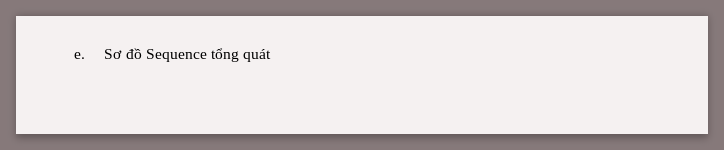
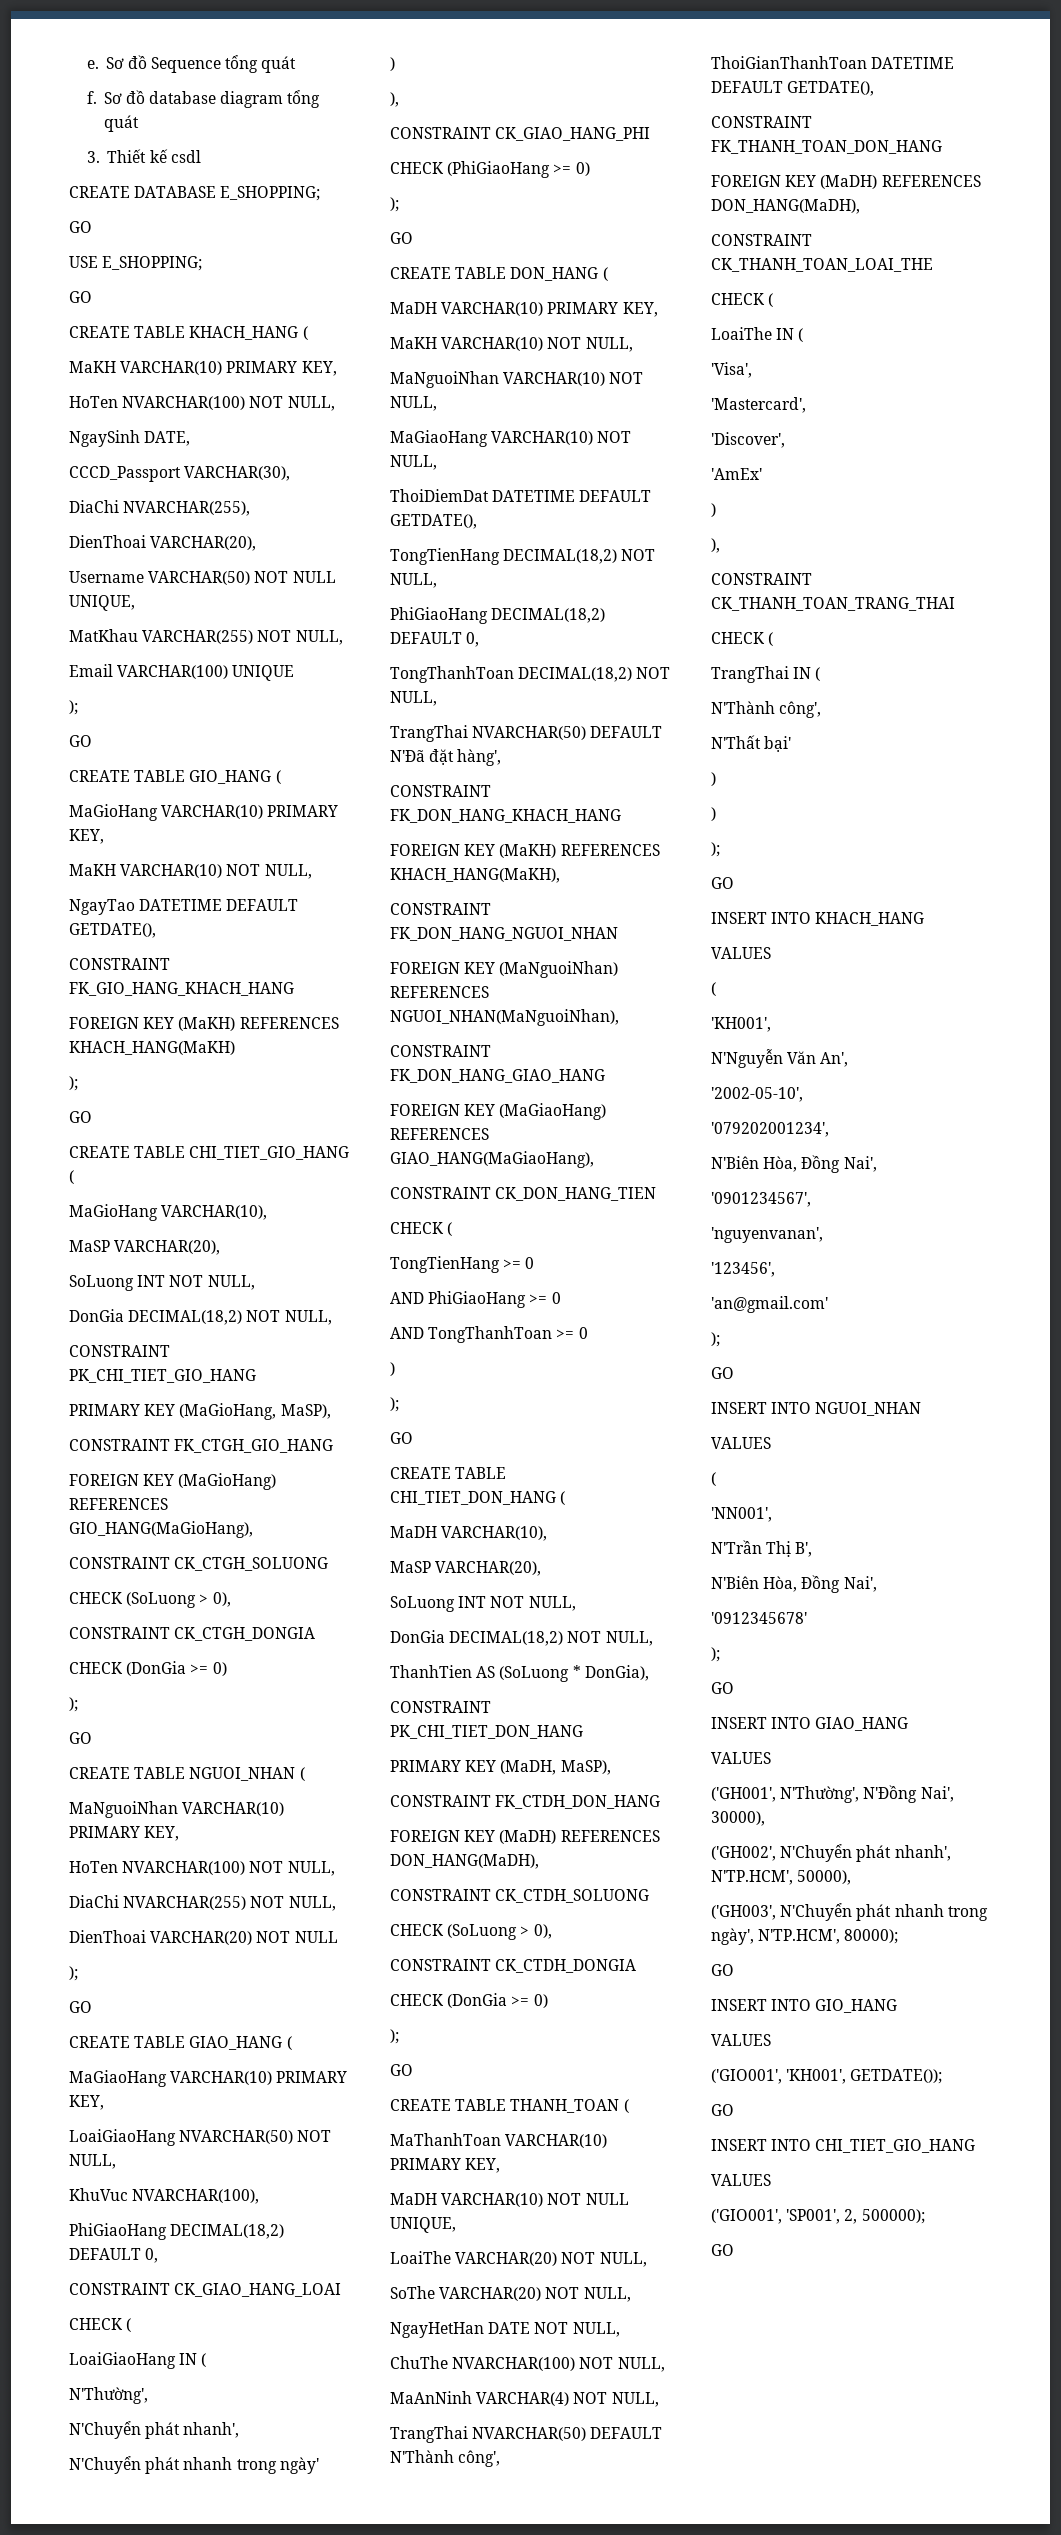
(272, 55) none -> [86,90,321,108] [104,115,140,132] [86,149,201,163] [69,186,321,201] [69,221,92,233] [69,256,203,271] [69,291,92,303] [69,326,308,340] [69,361,337,376] [69,396,335,411] [69,430,191,447] [69,466,291,482] [69,500,251,516] [69,535,257,551] [69,571,336,585] [69,595,135,611] [69,629,343,645] [69,664,295,681] [69,700,78,715] [69,735,92,747] [69,770,281,784] [69,804,339,821] [69,829,104,844] [69,864,312,879] [69,899,299,915] [69,923,156,938] [69,958,170,970] [69,982,294,996] [69,1017,339,1031] [69,1041,235,1055] [69,1076,78,1091] [69,1111,92,1123] [69,1146,350,1160] [69,1170,74,1184] [69,1204,268,1221] [69,1240,221,1255] [69,1275,255,1291] [69,1309,332,1325] [69,1345,170,1357] [69,1369,256,1383] [69,1403,331,1420] [69,1439,334,1453] [69,1473,277,1490] [69,1498,168,1510] [69,1521,253,1538] [69,1557,329,1571] [69,1592,231,1608] [69,1627,316,1641] [69,1661,227,1676] [69,1697,78,1712] [69,1732,92,1744] [69,1767,305,1781] [69,1801,285,1818] [69,1826,180,1841] [69,1861,335,1876] [69,1895,336,1911] [69,1930,338,1945] [69,1966,78,1981] [69,2001,92,2013] [69,2036,292,2050] [69,2070,348,2087] [69,2095,104,2110] [69,2129,332,2146] [69,2154,116,2169] [69,2188,260,2204] [69,2223,285,2240] [69,2248,159,2263] [69,2283,342,2297] [69,2318,132,2332] [69,2352,207,2369] [69,2387,148,2404] [69,2421,240,2439] [69,2456,319,2474] [390,57,395,71] [390,92,399,107] [390,127,651,141] [390,161,590,178] [390,197,399,212] [390,232,413,244] [390,267,608,281] [390,302,658,317] [390,337,633,352] [390,371,644,388] [390,396,437,411] [390,430,632,447] [390,455,437,470] [390,489,652,502] [390,514,477,529] [390,548,656,565] [390,573,437,588] [390,607,606,624] [390,632,480,647] [390,666,671,683] [390,691,437,706] [390,725,663,742] [390,749,502,766] [390,785,491,797] [390,809,621,823] [390,844,660,858] [390,868,560,883] [390,903,491,915] [390,927,618,941] [390,961,619,978] [390,986,489,998] [390,1009,619,1026] [390,1045,491,1057] [390,1069,605,1083] [390,1103,607,1120] [390,1128,489,1140] [390,1151,594,1168] [390,1187,657,1201] [390,1222,453,1236] [390,1256,535,1273] [390,1291,561,1308] [390,1326,588,1343] [390,1362,395,1376] [390,1397,399,1412] [390,1432,413,1444] [390,1467,507,1479] [390,1491,566,1505] [390,1526,548,1541] [390,1561,542,1576] [390,1596,576,1612] [390,1630,653,1646] [390,1665,649,1682] [390,1701,491,1713] [390,1725,583,1739] [390,1760,611,1775] [390,1795,661,1809] [390,1830,660,1844] [390,1854,539,1869] [390,1889,650,1903] [390,1924,552,1940] [390,1959,637,1973] [390,1993,548,2008] [390,2029,399,2044] [390,2064,413,2076] [390,2099,629,2113] [390,2133,608,2148] [390,2158,501,2173] [390,2193,629,2207] [390,2217,456,2233] [390,2251,647,2267] [390,2286,631,2302] [390,2322,620,2338] [390,2356,665,2372] [390,2391,659,2407] [390,2426,663,2443] [390,2450,501,2467] [711,56,955,69] [711,81,875,96] [711,116,812,128] [711,140,942,154] [711,175,981,189] [711,199,860,214] [711,234,812,246] [711,258,933,272] [711,293,774,307] [711,327,804,342] [711,362,752,378] [711,397,806,413] [711,432,785,448] [711,468,762,480] [711,503,716,517] [711,538,720,553] [711,573,812,585] [711,597,955,611] [711,632,774,646] [711,666,821,683] [711,701,822,718] [711,735,792,752] [711,772,716,786] [711,807,716,821] [711,842,720,857] [711,877,734,889] [711,912,925,926] [711,947,771,959] [711,982,716,996] [711,1017,771,1032] [711,1049,849,1068] [711,1087,803,1102] [711,1122,829,1137] [711,1155,877,1173] [711,1192,811,1207] [711,1227,823,1243] [711,1262,775,1277] [711,1296,828,1313] [711,1332,720,1347] [711,1367,734,1379] [711,1402,922,1416] [711,1437,771,1449] [711,1472,716,1486] [711,1507,772,1522] [711,1540,813,1557] [711,1575,877,1593] [711,1612,807,1624] [711,1647,720,1662] [711,1682,734,1694] [711,1717,909,1731] [711,1752,771,1764] [711,1785,954,1803] [711,1811,765,1826] [711,1844,951,1862] [711,1870,852,1885] [711,1903,988,1921] [711,1928,899,1945] [711,1964,734,1976] [711,1999,898,2013] [711,2034,771,2046] [711,2069,943,2084] [711,2104,734,2116] [711,2139,976,2153] [711,2174,771,2186] [711,2209,925,2224] [711,2244,734,2256] // f. Sơ đồ database diagram tổng quát // 3. Thiết kế csdl // CREATE DATABASE E_SHOPPING; // GO // USE E_SHOPPING; // GO // CREATE TABLE KHACH_HANG ( // MaKH VARCHAR(10) PRIMARY KEY, // HoTen NVARCHAR(100) NOT NULL, // NgaySinh DATE, // CCCD_Passport VARCHAR(30), // DiaChi NVARCHAR(255), // DienThoai VARCHAR(20), // Username VARCHAR(50) NOT NULL UNIQUE, // MatKhau VARCHAR(255) NOT NULL, // Email VARCHAR(100) UNIQUE // ); // GO // CREATE TABLE GIO_HANG ( // MaGioHang VARCHAR(10) PRIMARY KEY, // MaKH VARCHAR(10) NOT NULL, // NgayTao DATETIME DEFAULT GETDATE(), // CONSTRAINT FK_GIO_HANG_KHACH_HANG // FOREIGN KEY (MaKH) REFERENCES KHACH_HANG(MaKH) // ); // GO // CREATE TABLE CHI_TIET_GIO_HANG ( // MaGioHang VARCHAR(10), // MaSP VARCHAR(20), // SoLuong INT NOT NULL, // DonGia DECIMAL(18,2) NOT NULL, // CONSTRAINT PK_CHI_TIET_GIO_HANG // PRIMARY KEY (MaGioHang, MaSP), // CONSTRAINT FK_CTGH_GIO_HANG // FOREIGN KEY (MaGioHang) REFERENCES GIO_HANG(MaGioHang), // CONSTRAINT CK_CTGH_SOLUONG // CHECK (SoLuong > 0), // CONSTRAINT CK_CTGH_DONGIA // CHECK (DonGia >= 0) // ); // GO // CREATE TABLE NGUOI_NHAN ( // MaNguoiNhan VARCHAR(10) PRIMARY KEY, // HoTen NVARCHAR(100) NOT NULL, // DiaChi NVARCHAR(255) NOT NULL, // DienThoai VARCHAR(20) NOT NULL // ); // GO // CREATE TABLE GIAO_HANG ( // MaGiaoHang VARCHAR(10) PRIMARY KEY, // LoaiGiaoHang NVARCHAR(50) NOT NULL, // KhuVuc NVARCHAR(100), // PhiGiaoHang DECIMAL(18,2) DEFAULT 0, // CONSTRAINT CK_GIAO_HANG_LOAI // CHECK ( // LoaiGiaoHang IN ( // N'Thường', // N'Chuyển phát nhanh', // N'Chuyển phát nhanh trong ngày' // ) // ), // CONSTRAINT CK_GIAO_HANG_PHI // CHECK (PhiGiaoHang >= 0) // ); // GO // CREATE TABLE DON_HANG ( // MaDH VARCHAR(10) PRIMARY KEY, // MaKH VARCHAR(10) NOT NULL, // MaNguoiNhan VARCHAR(10) NOT NULL, // MaGiaoHang VARCHAR(10) NOT NULL, // ThoiDiemDat DATETIME DEFAULT GETDATE(), // TongTienHang DECIMAL(18,2) NOT NULL, // PhiGiaoHang DECIMAL(18,2) DEFAULT 0, // TongThanhToan DECIMAL(18,2) NOT NULL, // TrangThai NVARCHAR(50) DEFAULT N'Đã đặt hàng', // CONSTRAINT FK_DON_HANG_KHACH_HANG // FOREIGN KEY (MaKH) REFERENCES KHACH_HANG(MaKH), // CONSTRAINT FK_DON_HANG_NGUOI_NHAN // FOREIGN KEY (MaNguoiNhan) REFERENCES NGUOI_NHAN(MaNguoiNhan), // CONSTRAINT FK_DON_HANG_GIAO_HANG // FOREIGN KEY (MaGiaoHang) REFERENCES GIAO_HANG(MaGiaoHang), // CONSTRAINT CK_DON_HANG_TIEN // CHECK ( // TongTienHang >= 0 // AND PhiGiaoHang >= 0 // AND TongThanhToan >= 0 // ) // ); // GO // CREATE TABLE CHI_TIET_DON_HANG ( // MaDH VARCHAR(10), // MaSP VARCHAR(20), // SoLuong INT NOT NULL, // DonGia DECIMAL(18,2) NOT NULL, // ThanhTien AS (SoLuong * DonGia), // CONSTRAINT PK_CHI_TIET_DON_HANG // PRIMARY KEY (MaDH, MaSP), // CONSTRAINT FK_CTDH_DON_HANG // FOREIGN KEY (MaDH) REFERENCES DON_HANG(MaDH), // CONSTRAINT CK_CTDH_SOLUONG // CHECK (SoLuong > 0), // CONSTRAINT CK_CTDH_DONGIA // CHECK (DonGia >= 0) // ); // GO // CREATE TABLE THANH_TOAN ( // MaThanhToan VARCHAR(10) PRIMARY KEY, // MaDH VARCHAR(10) NOT NULL UNIQUE, // LoaiThe VARCHAR(20) NOT NULL, // SoThe VARCHAR(20) NOT NULL, // NgayHetHan DATE NOT NULL, // ChuThe NVARCHAR(100) NOT NULL, // MaAnNinh VARCHAR(4) NOT NULL, // TrangThai NVARCHAR(50) DEFAULT N'Thành công', // ThoiGianThanhToan DATETIME DEFAULT GETDATE(), // CONSTRAINT FK_THANH_TOAN_DON_HANG // FOREIGN KEY (MaDH) REFERENCES DON_HANG(MaDH), // CONSTRAINT CK_THANH_TOAN_LOAI_THE // CHECK ( // LoaiThe IN ( // 'Visa', // 'Mastercard', // 'Discover', // 'AmEx' // ) // ), // CONSTRAINT CK_THANH_TOAN_TRANG_THAI // CHECK ( // TrangThai IN ( // N'Thành công', // N'Thất bại' // ) // ) // ); // GO // INSERT INTO KHACH_HANG // VALUES // ( // 'KH001', // N'Nguyễn Văn An', // '2002-05-10', // '079202001234', // N'Biên Hòa, Đồng Nai', // '0901234567', // 'nguyenvanan', // '123456', // 'an@gmail.com' // ); // GO // INSERT INTO NGUOI_NHAN // VALUES // ( // 'NN001', // N'Trần Thị B', // N'Biên Hòa, Đồng Nai', // '0912345678' // ); // GO // INSERT INTO GIAO_HANG // VALUES // ('GH001', N'Thường', N'Đồng Nai', 30000), // ('GH002', N'Chuyển phát nhanh', N'TP.HCM', 50000), // ('GH003', N'Chuyển phát nhanh trong ngày', N'TP.HCM', 80000); // GO // INSERT INTO GIO_HANG // VALUES // ('GIO001', 'KH001', GETDATE()); // GO // INSERT INTO CHI_TIET_GIO_HANG // VALUES // ('GIO001', 'SP001', 2, 500000); // GO

